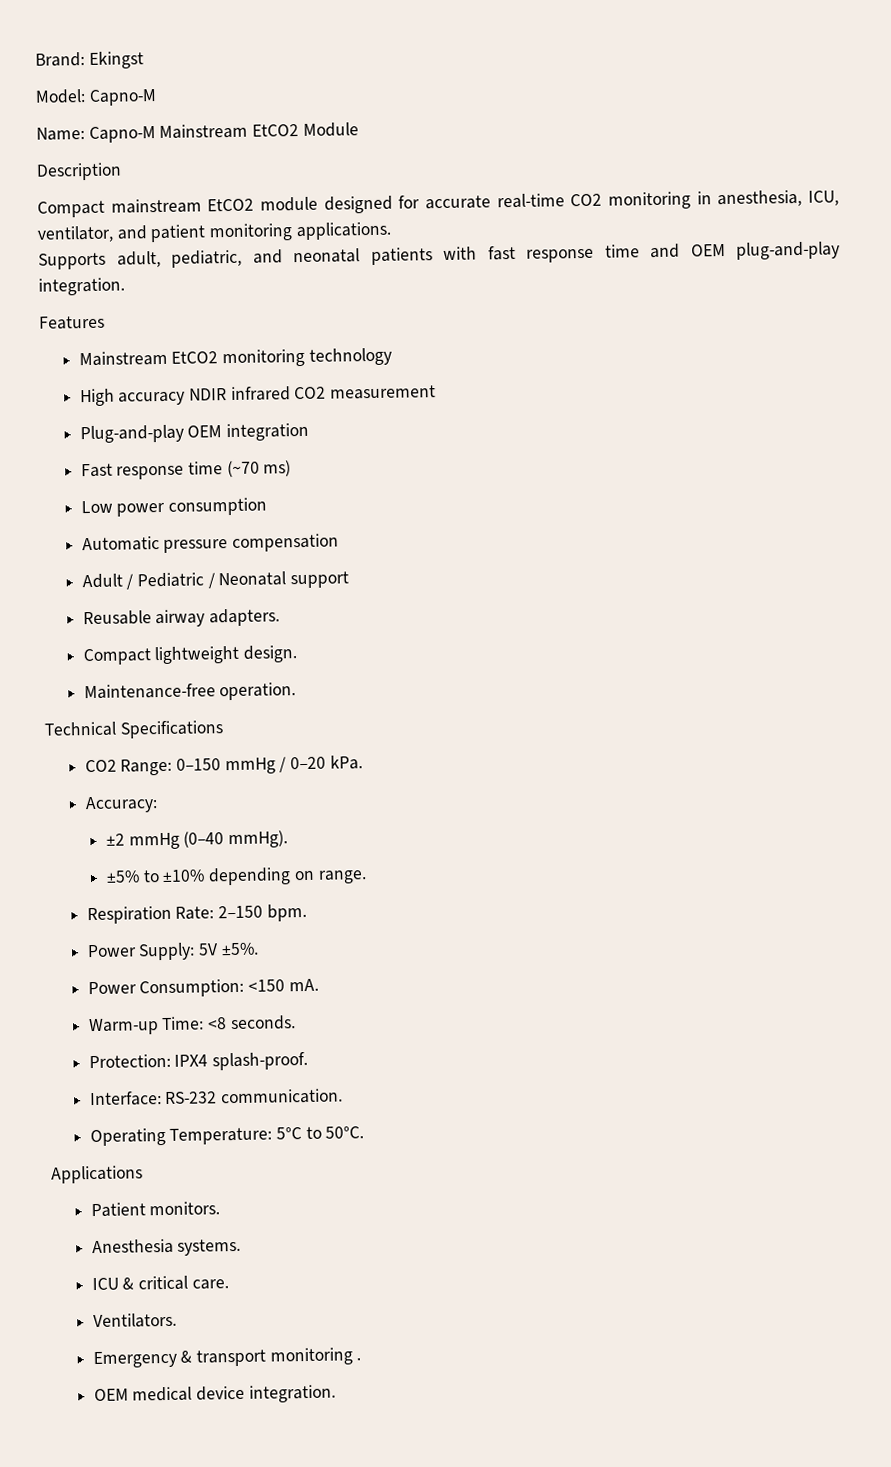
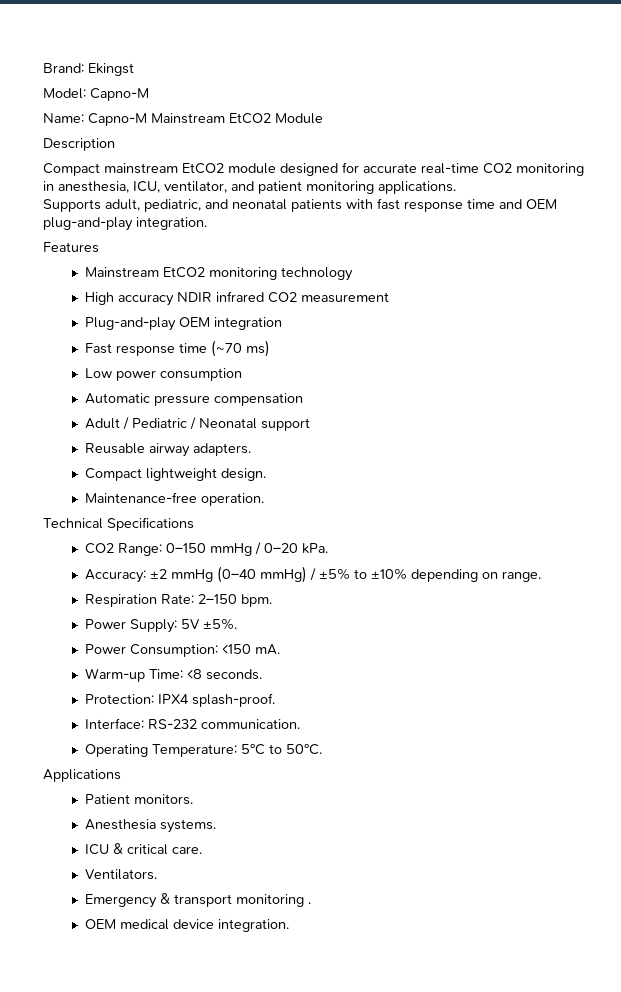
(158, 805) // -> (147, 576) none
[228,830,289,849] mmHg). // -> [260,566,317,583] mmHg) /

